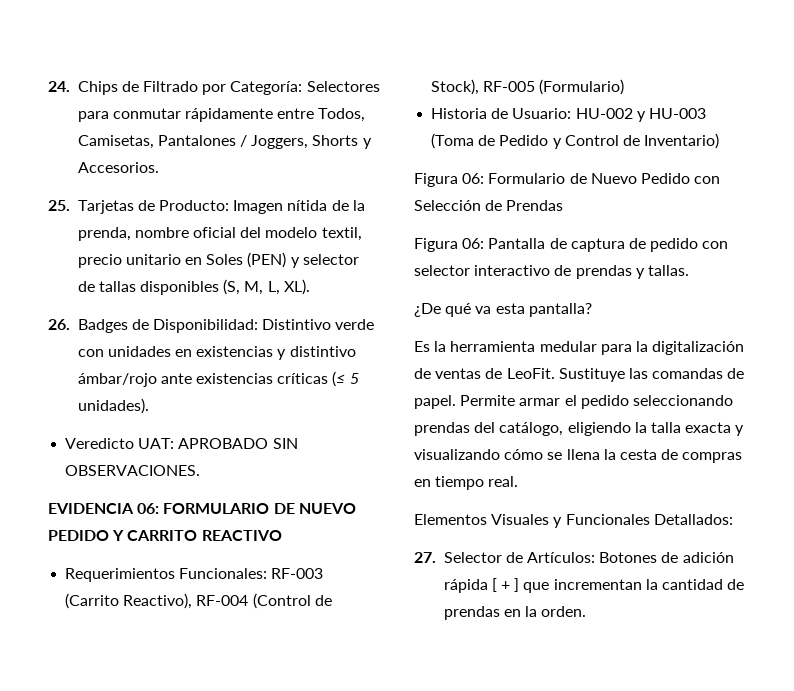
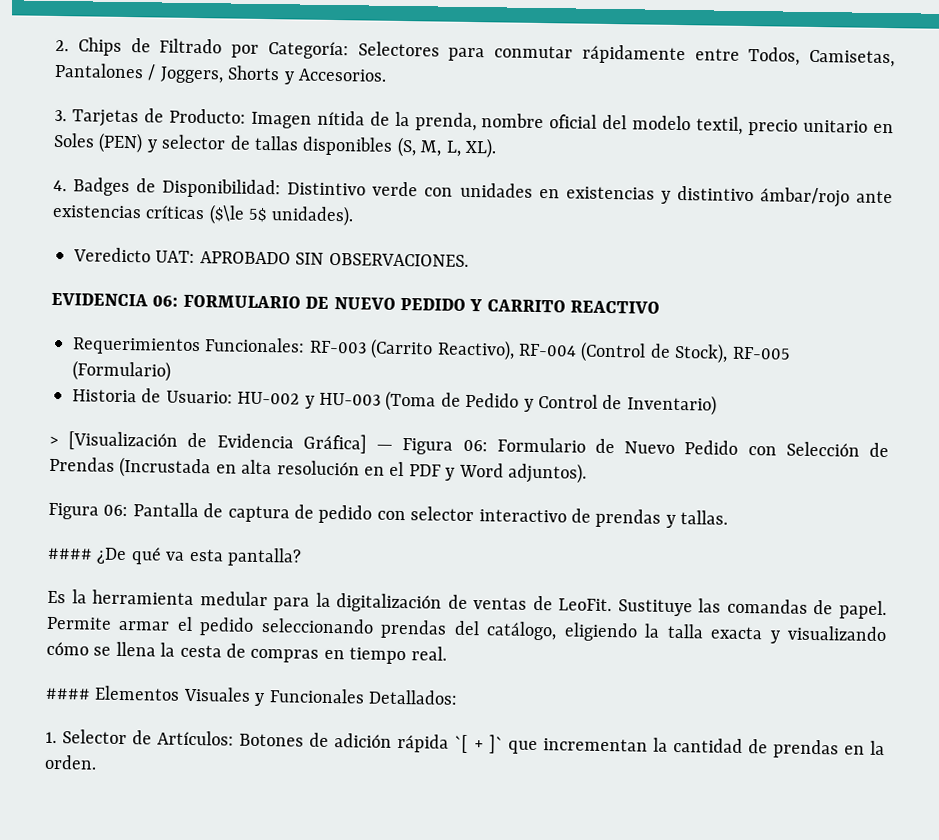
[48,81,70,92] 24. -> [55,39,69,52] 2.
[48,200,70,211] 25. -> [54,109,67,122] 3.
[48,319,70,330] 26. -> [53,179,67,192] 4.
[332,371,359,387] (≤ 5 -> [208,204,268,225] ($\le 5$
(720, 141) none -> [49,431,394,454] > [Visualización de Evidencia Gráfica] —
(564, 205) none -> [119,456,587,484] (Incrustada en alta resolución en el PDF y Word adjuntos).
(689, 270) none -> [47,547,93,560] ####
(519, 481) none -> [45,687,91,700] ####
[414,552,436,563] 27. -> [45,731,57,744] 1.
[491,578,520,592] [ + ] -> [454,734,503,754] `[ + ]`

